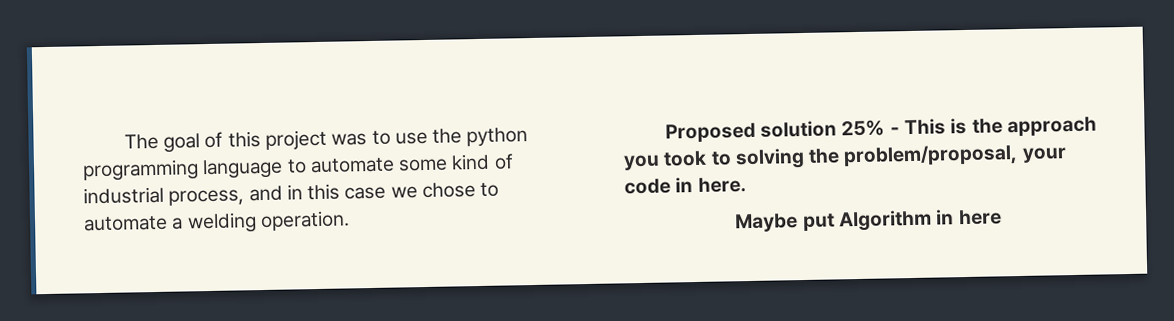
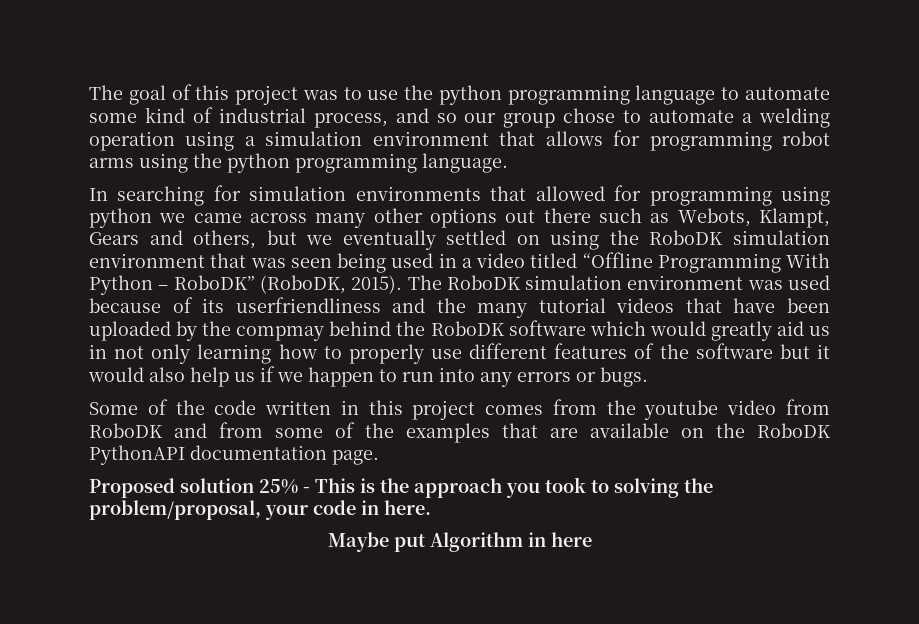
[286,183,418,201] in this case we -> [436,113,556,128] so our group
[259,210,350,232] operation. -> [89,130,831,151] [89,153,508,173] [89,185,831,206] [89,208,831,228] [89,230,830,250] [89,252,830,273] [89,275,830,295] [89,297,830,318] [89,320,831,341] [89,343,830,364] [88,366,648,387] [89,399,830,420] [89,422,831,443] [89,445,379,465] operation using a simulation environment that allows for programming robot arms using the python programming language. // In searching for simulation environments that allowed for programming using python we came across many other options out there such as Webots, Klampt, Gears and others, but we eventually settled on using the RoboDK simulation environment that was seen being used in a video titled “Offline Programming With Python – RoboDK” (RoboDK, 2015). The RoboDK simulation environment was used because of its userfriendliness and the many tutorial videos that have been uploaded by the compmay behind the RoboDK software which would greatly aid us in not only learning how to properly use different features of the software but it would also help us if we happen to run into any errors or bugs. // Some of the code written in this project comes from the youtube video from RoboDK and from some of the examples that are available on the RoboDK PythonAPI documentation page.

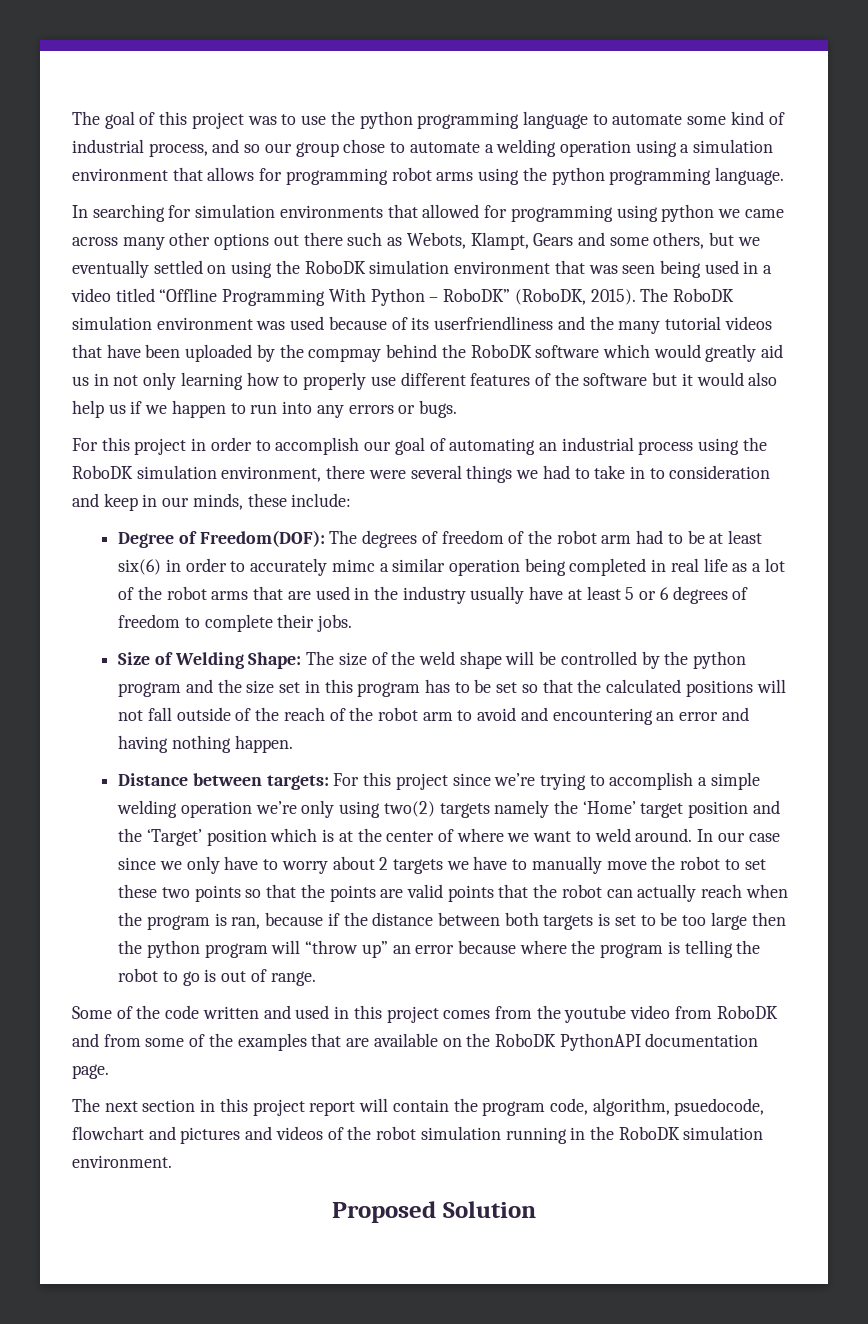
(183, 237) none -> [609,237,649,246] some
(648, 377) none -> [72,437,767,455] [72,465,771,483] [72,493,352,511] [118,530,763,548] [118,558,785,576] [118,586,749,604] [118,614,353,632] [118,651,747,669] [118,679,786,697] [118,707,749,725] [118,735,293,753] [118,772,760,790] [117,800,780,818] [118,828,780,846] [118,856,766,874] [118,884,788,902] [118,912,786,930] [118,940,761,958] [118,968,316,986] // For this project in order to accomplish our goal of automating an industrial process using the RoboDK simulation environment, there were several things we had to take in to consideration and keep in our minds, these include: // Degree of Freedom(DOF): The degrees of freedom of the robot arm had to be at least six(6) in order to accurately mimc a similar operation being completed in real life as a lot of the robot arms that are used in the industry usually have at least 5 or 6 degrees of freedom to complete their jobs. // Size of Welding Shape: The size of the weld shape will be controlled by the python program and the size set in this program has to be set so that the calculated positions will not fall outside of the reach of the robot arm to avoid and encountering an error and having nothing happen. // Distance between targets: For this project since we’re trying to accomplish a simple welding operation we’re only using two(2) targets namely the ‘Home’ target position and the ‘Target’ position which is at the center of where we want to weld around. In our case since we only have to worry about 2 targets we have to manually move the robot to set these two points so that the points are valid points that the robot can actually reach when the program is ran, because if the distance between both targets is set to be too large then the python program will “throw up” an error because where the program is telling the robot to go is out of range.
(332, 407) none -> [263,1005,330,1019] and used
[89,477,713,498] [89,500,431,520] [327,532,592,552] Proposed solution 25% - This is the approach you took to solving the problem/proposal, your code in here. // Maybe put Algorithm in here -> [72,1098,765,1116] [72,1126,764,1144] [72,1155,172,1168] [332,1201,536,1223] The next section in this project report will contain the program code, algorithm, psuedocode, flowchart and pictures and videos of the robot simulation running in the RoboDK simulation environment. // Proposed Solution

